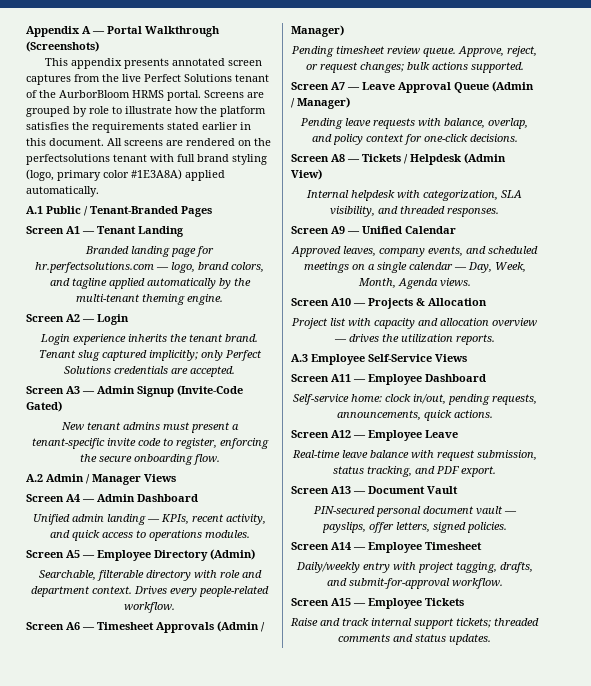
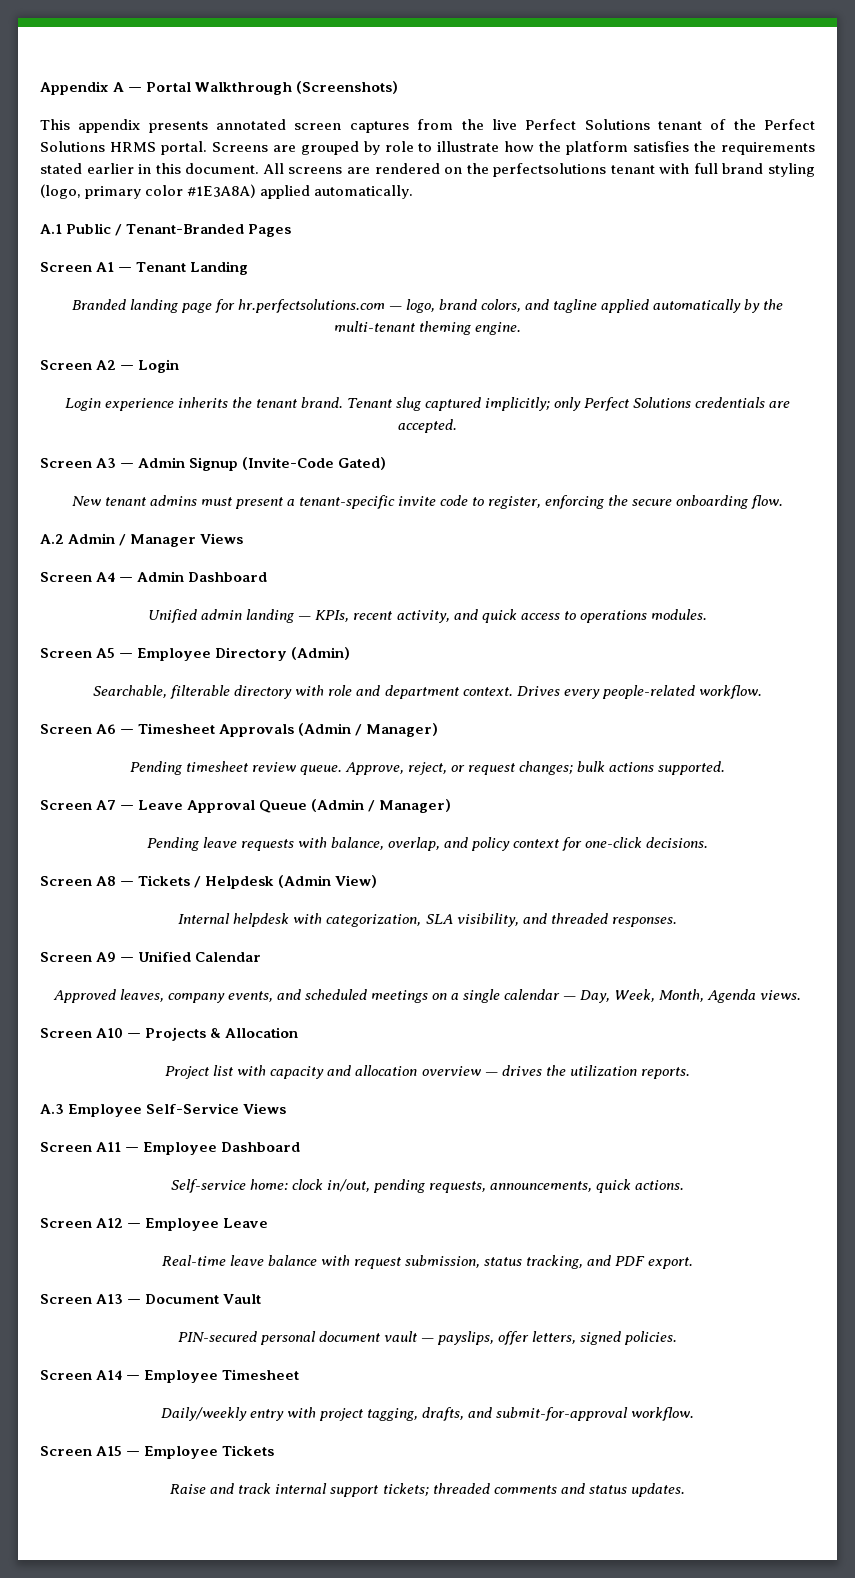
[59,90,130,98] AurborBloom -> [764,119,816,130] [40,141,105,152] Perfect Solutions

